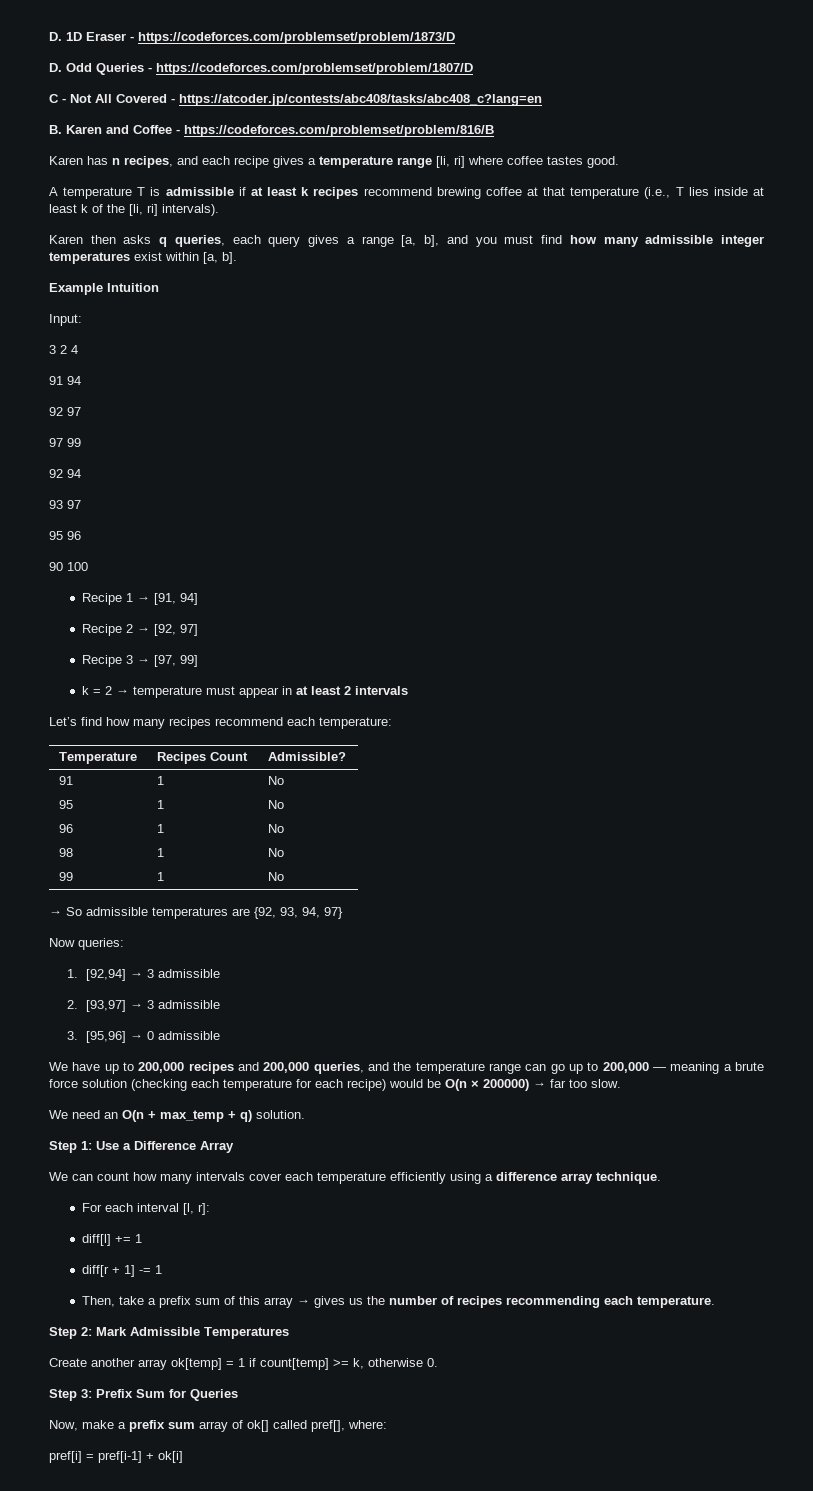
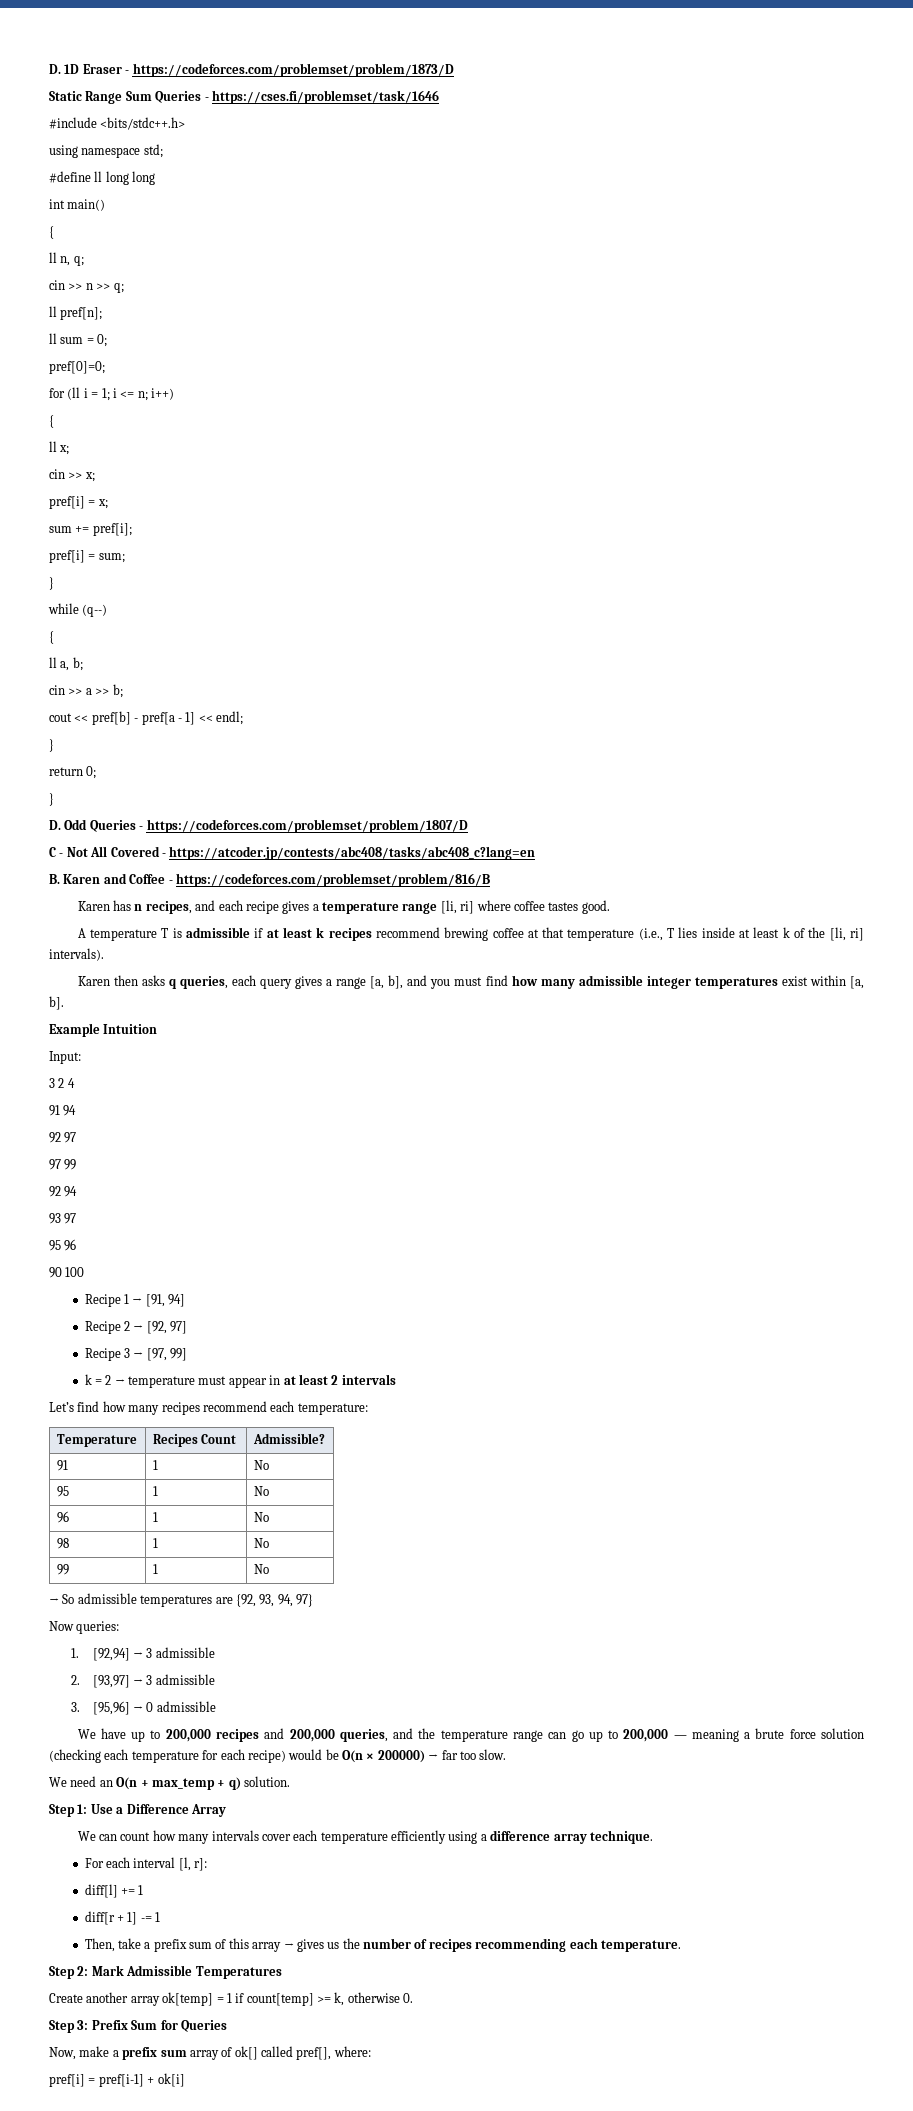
(455, 38) none -> [49,90,439,104] [49,117,186,130] [49,144,163,158] [49,171,156,185] [49,199,106,211] [49,226,54,239] [49,252,84,266] [49,280,124,293] [49,306,103,320] [49,333,108,347] [49,361,105,374] [49,387,174,401] [49,415,54,428] [49,441,70,455] [49,469,95,482] [49,496,108,509] [49,523,132,536] [49,550,125,563] [49,577,54,590] [48,603,108,617] [49,631,54,644] [49,657,83,671] [49,684,123,698] [49,711,243,725] [49,739,54,752] [49,766,97,779] [49,793,54,806] // Static Range Sum Queries - https://cses.fi/problemset/task/1646 // #include <bits/stdc++.h> // using namespace std; // #define ll long long // int main() // { // ll n, q; // cin >> n >> q; // ll pref[n]; // ll sum = 0; // pref[0]=0; // for (ll i = 1; i <= n; i++) // { // ll x; // cin >> x; // pref[i] = x; // sum += pref[i]; // pref[i] = sum; // } // while (q--) // { // ll a, b; // cin >> a >> b; // cout << pref[b] - pref[a - 1] << endl; // } // return 0; // }

